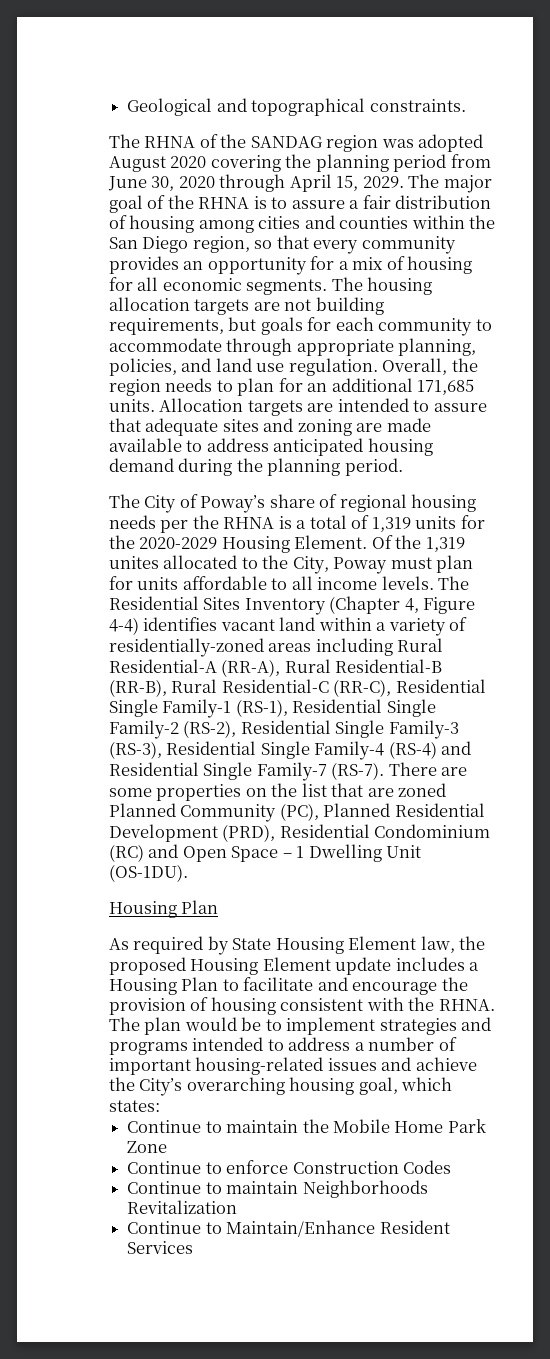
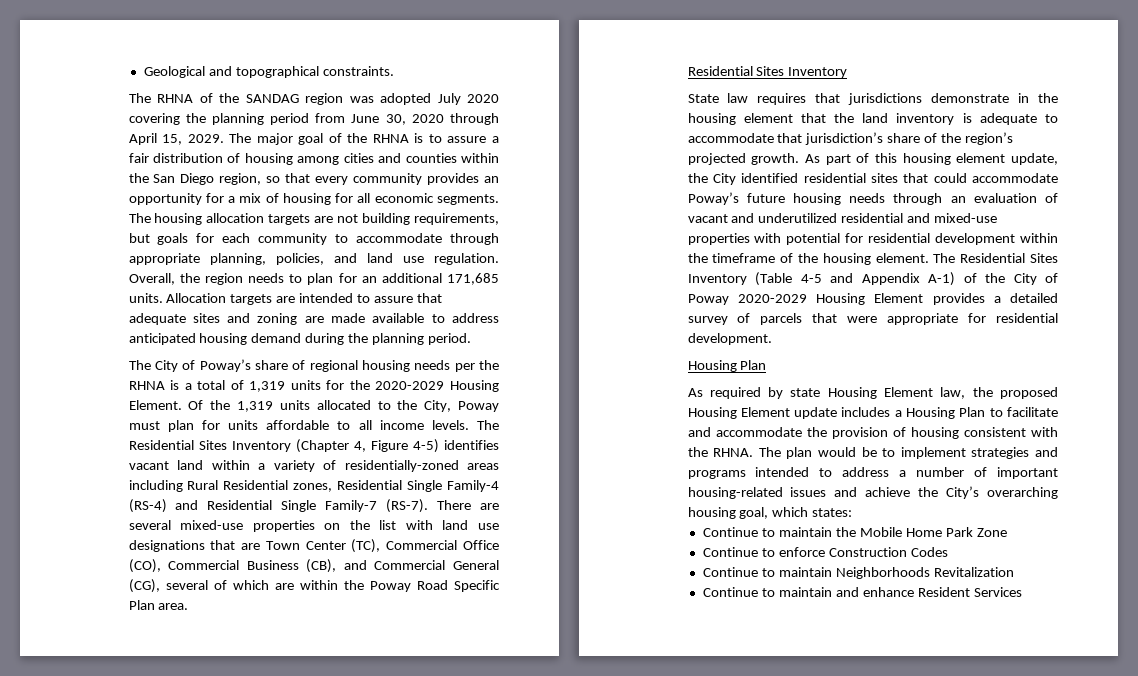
[109,156,167,172] August -> [437,93,461,105] July
[109,556,160,569] unites -> [279,400,310,410] units
[109,617,140,635] 4-4) -> [412,439,439,453] 4-5)
[109,659,443,677] [109,679,486,697] [109,699,436,718] [109,720,459,739] [109,741,163,759] Residential-A (RR-A), Rural Residential-B (RR-B), Rural Residential-C (RR-C), Residential Single Family-1 (RS-1), Residential Single Family-2 (RS-2), Residential Single Family-3 (RS-3), -> [223,480,333,492] Residential zones,
[109,788,153,797] some -> [128,520,244,530] several mixed-use
[331,783,447,797] [109,803,485,822] [109,824,491,842] [109,844,422,862] [109,864,189,882] that are zoned Planned Community (PC), Planned Residential Development (PRD), Residential Condominium (RC) and Open Space – 1 Dwelling Unit (OS-1DU). -> [405,520,499,530] [128,539,500,553] [128,559,500,573] [128,579,501,593] [128,600,189,610] [687,66,848,78] [687,93,1058,105] [687,113,1058,125] [687,132,1014,145] [687,153,1058,165] [687,173,1058,185] [687,192,1058,205] [687,213,998,223] [687,233,1058,245] [687,253,1058,265] [687,272,1058,286] [687,293,1058,305] [687,313,1058,325] [687,333,772,345] with land use designations that are Town Center (TC), Commercial Office (CO), Commercial Business (CB), and Commercial General (CG), several of which are within the Poway Road Specific Plan area. // Residential Sites Inventory // State law requires that jurisdictions demonstrate in the housing element that the land inventory is adequate to accommodate that jurisdiction’s share of the region’s projected growth. As part of this housing element update, the City identified residential sites that could accommodate Poway’s future housing needs through an evaluation of vacant and underutilized residential and mixed-use properties with potential for residential development within the timeframe of the housing element. The Residential Sites Inventory (Table 4-5 and Appendix A-1) of the City of Poway 2020-2029 Housing Element provides a detailed survey of parcels that were appropriate for residential development.
[232,938,272,950] State -> [790,388,821,397] state
[352,982,438,995] encourage -> [715,427,802,437] accommodate
[226,1220,376,1237] Maintain/Enhance -> [779,587,915,597] maintain and enhance

